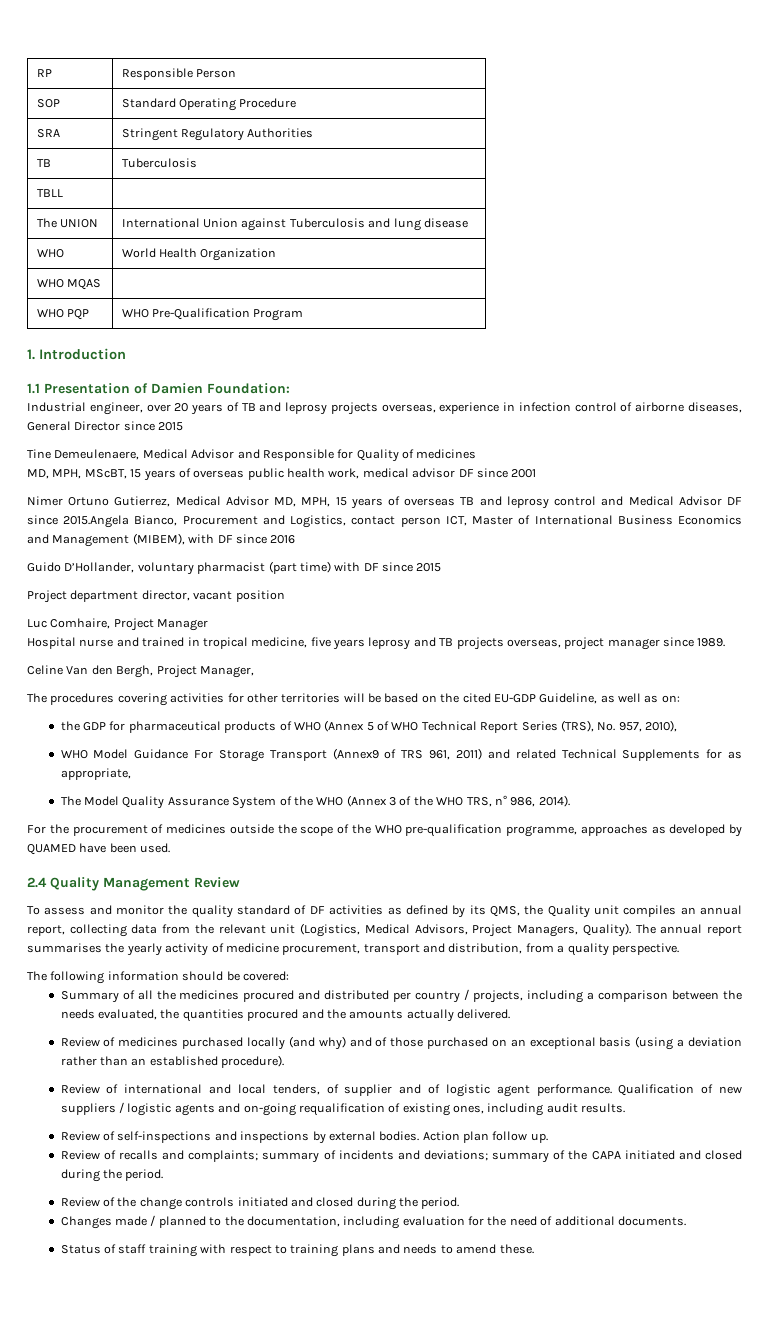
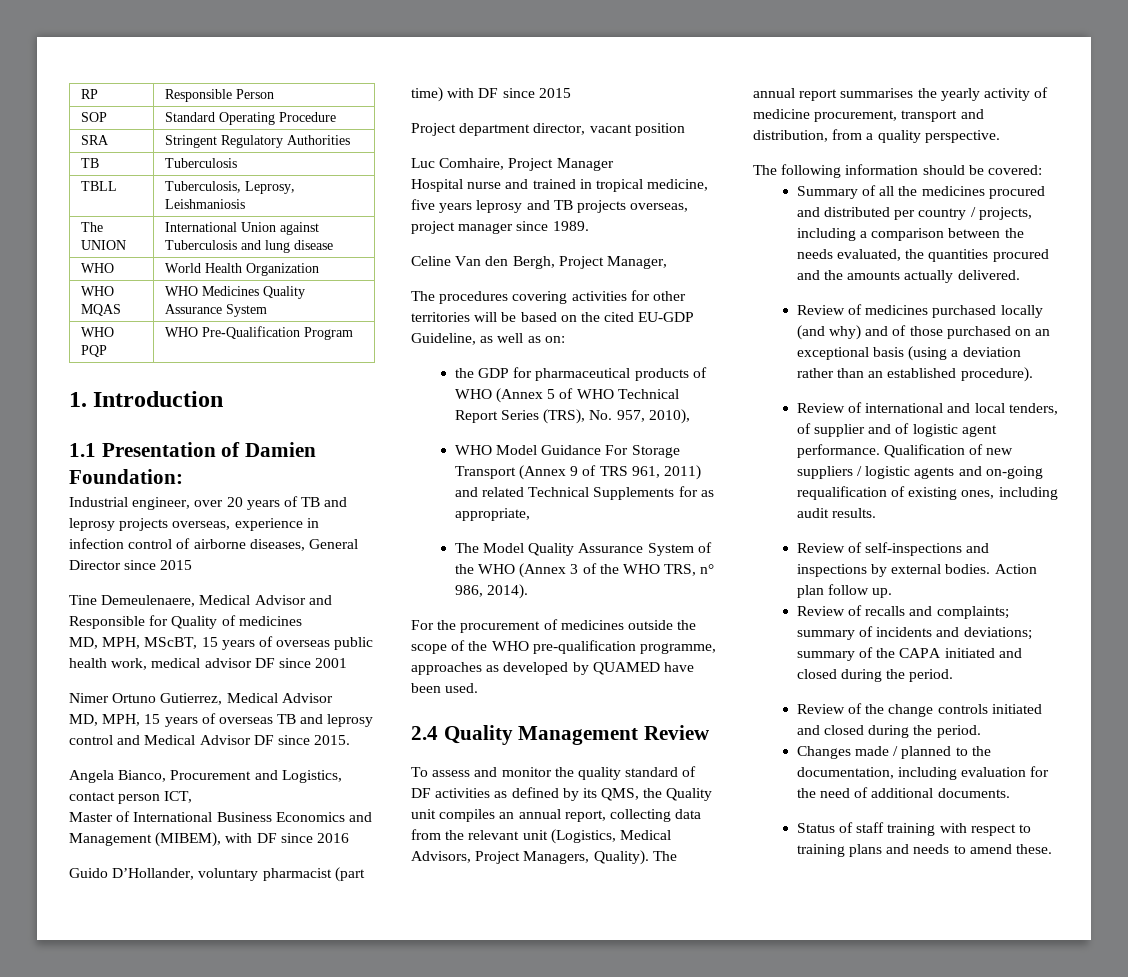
(63, 193) none -> [165,181,296,194] [165,199,246,209] Tuberculosis, Leprosy, Leishmaniosis
(102, 284) none -> [165,286,306,299] [165,304,268,317] WHO Medicines Quality Assurance System
(269, 501) none -> (333, 698) //
[63,515,130,528] 2015.Angela -> [314,735,351,745] [69,770,114,783] 2015. // Angela
(467, 521) none -> (193, 797) //
[332,748,379,760] (Annex9 -> [518,465,579,480] (Annex 9

